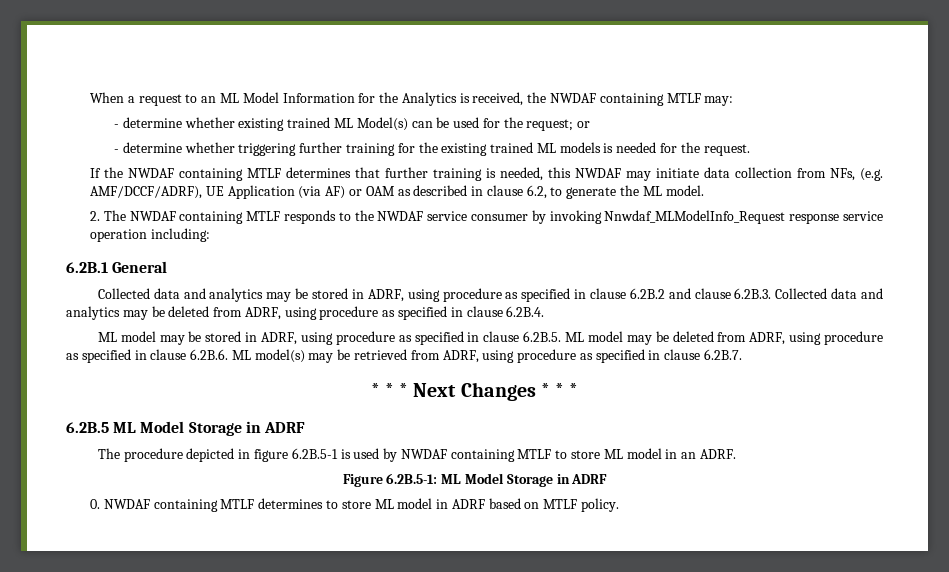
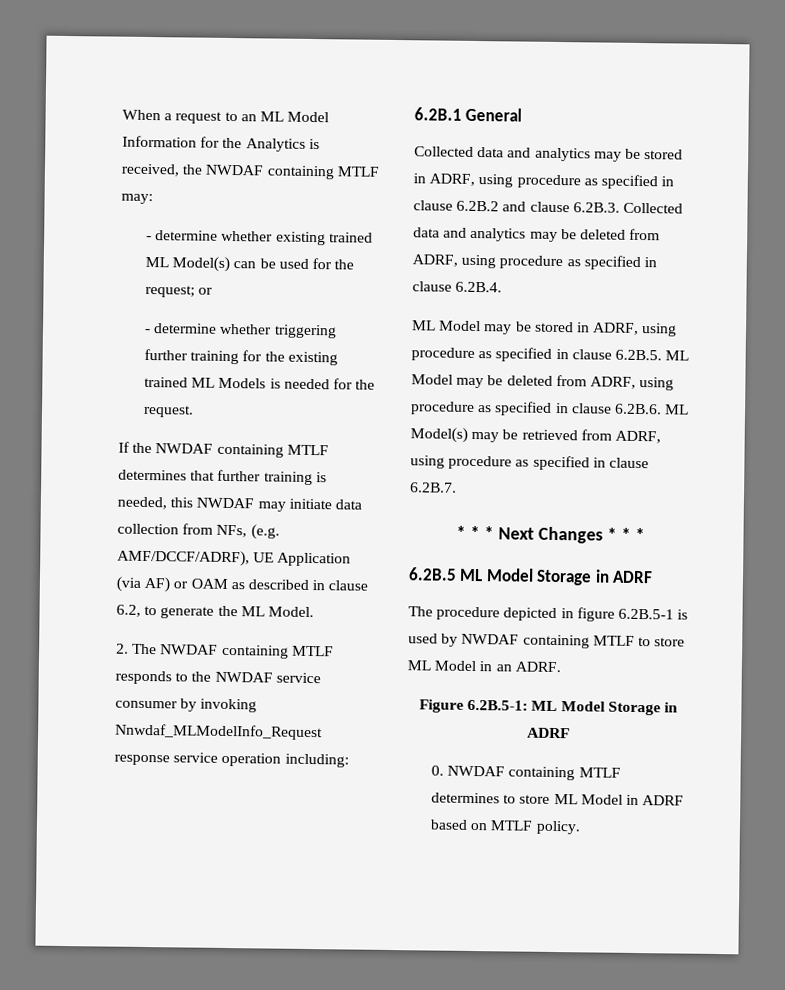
[559,142,601,153] models -> [218,377,267,389] Models
[665,185,704,196] model. -> [267,606,314,618] Model.
[120,331,156,342] model -> [439,320,482,332] Model
[587,331,623,342] model -> [411,374,453,385] Model
[254,349,305,363] model(s) -> [410,427,468,443] Model(s)
[626,448,662,459] model -> [434,660,477,672] Model
[397,498,433,509] model -> [580,794,623,805] Model

